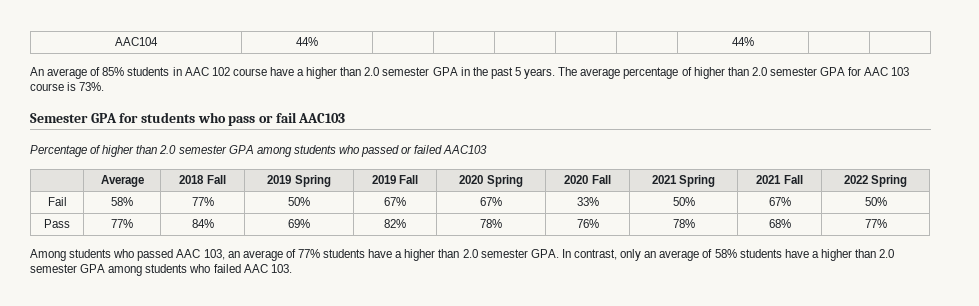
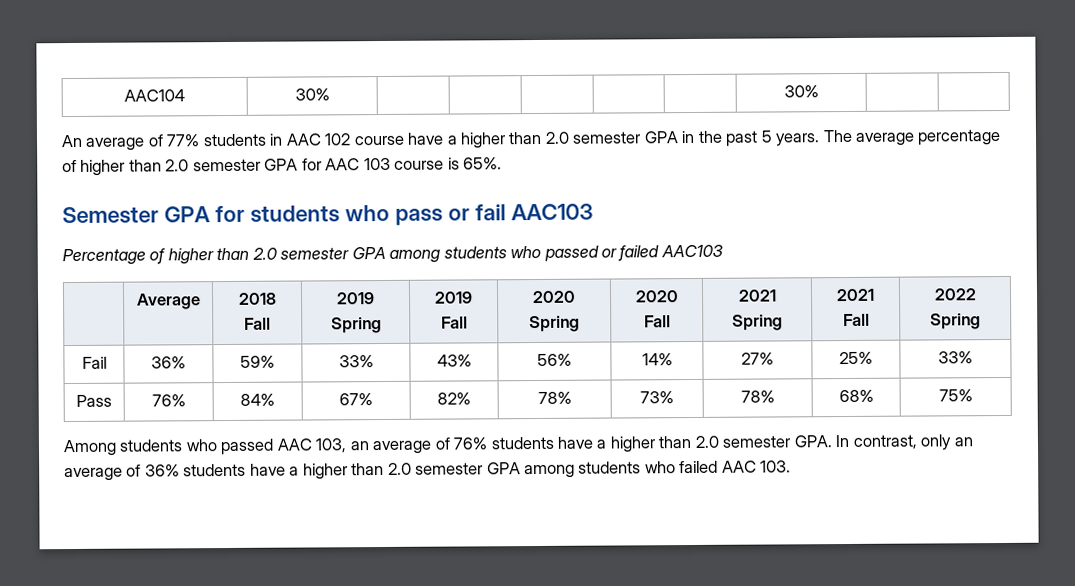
[296,37,318,46] [732,37,754,46] 44% | | | | | | 44% -> [294,88,330,101] [783,85,819,98] 30% | | | | | | 30%
[102,67,125,76] 85% -> [166,134,201,147] 77%
[79,82,105,91] 73%. -> [463,157,503,170] 65%.
[111,197,133,206] [191,197,214,206] [288,197,310,206] [384,197,406,206] [480,197,502,206] [576,197,599,206] [672,197,695,206] [768,197,791,206] [864,197,887,206] 58% | 77% | 50% | 67% | 67% | 33% | 50% | 67% | 50% -> [151,356,186,369] [240,355,275,368] [338,355,374,368] [436,354,472,367] [537,353,572,367] [641,353,673,366] [741,352,774,365] [839,351,873,365] [938,351,973,364] 36% | 59% | 33% | 43% | 56% | 14% | 27% | 25% | 33%
[111,219,133,228] 77% -> [151,394,186,407] 76%
[288,219,310,228] 69% -> [339,393,373,406] 67%
[576,219,599,228] 76% -> [640,391,674,404] 73%
[864,219,887,228] 77% -> [938,389,973,402] 75%
[297,249,320,258] 77% -> [453,437,489,450] 76%
[714,249,737,258] 58% -> [144,464,180,477] 36%

